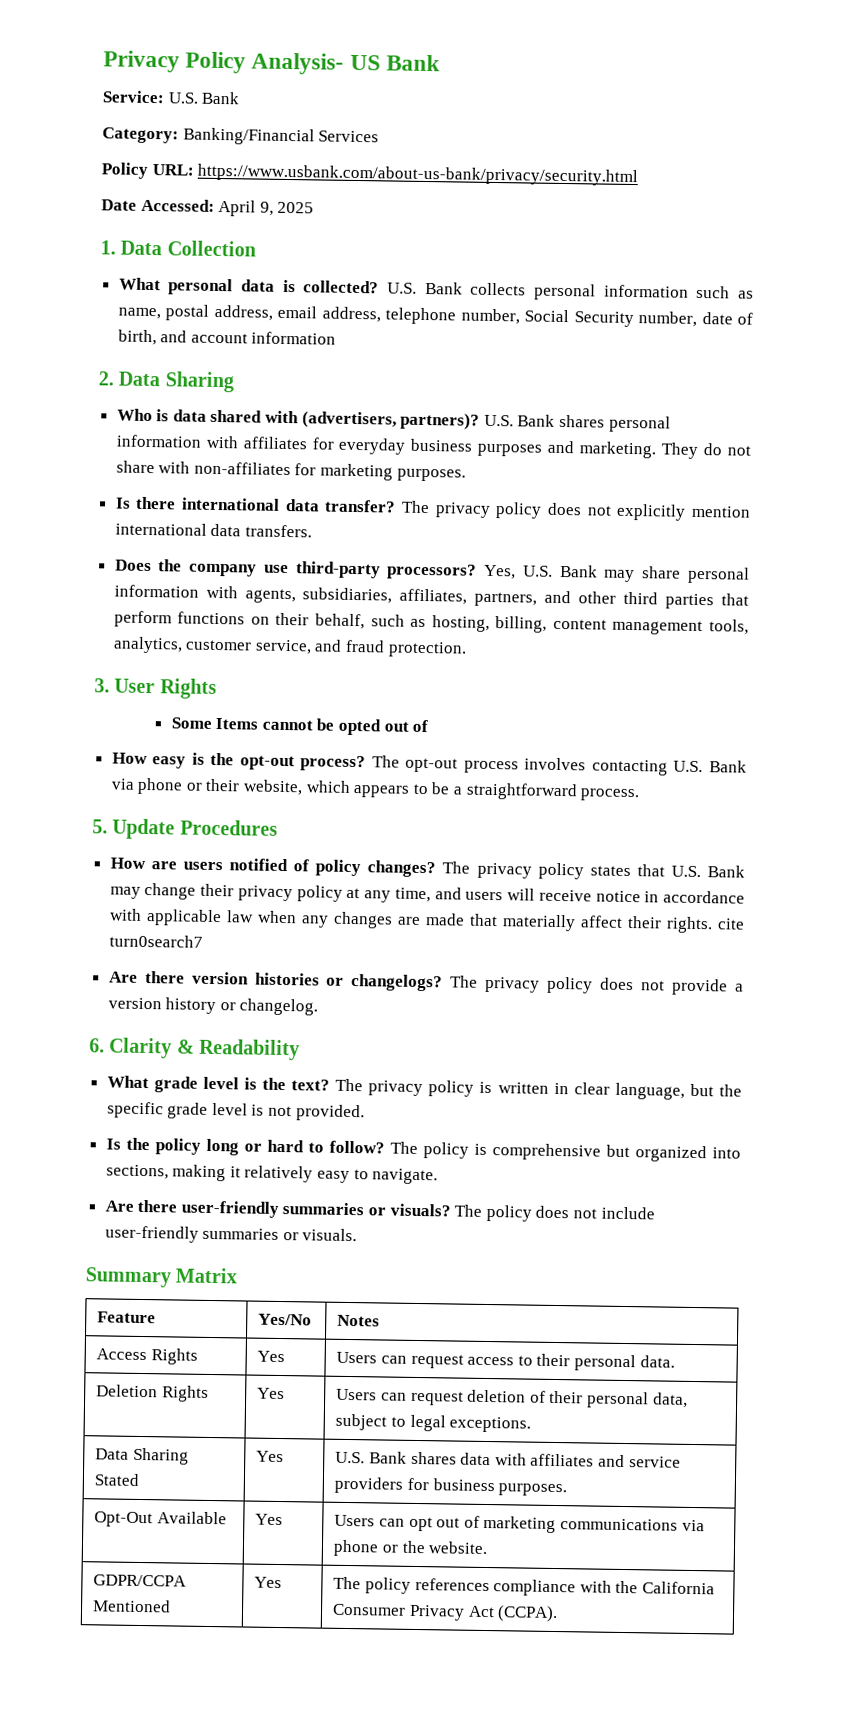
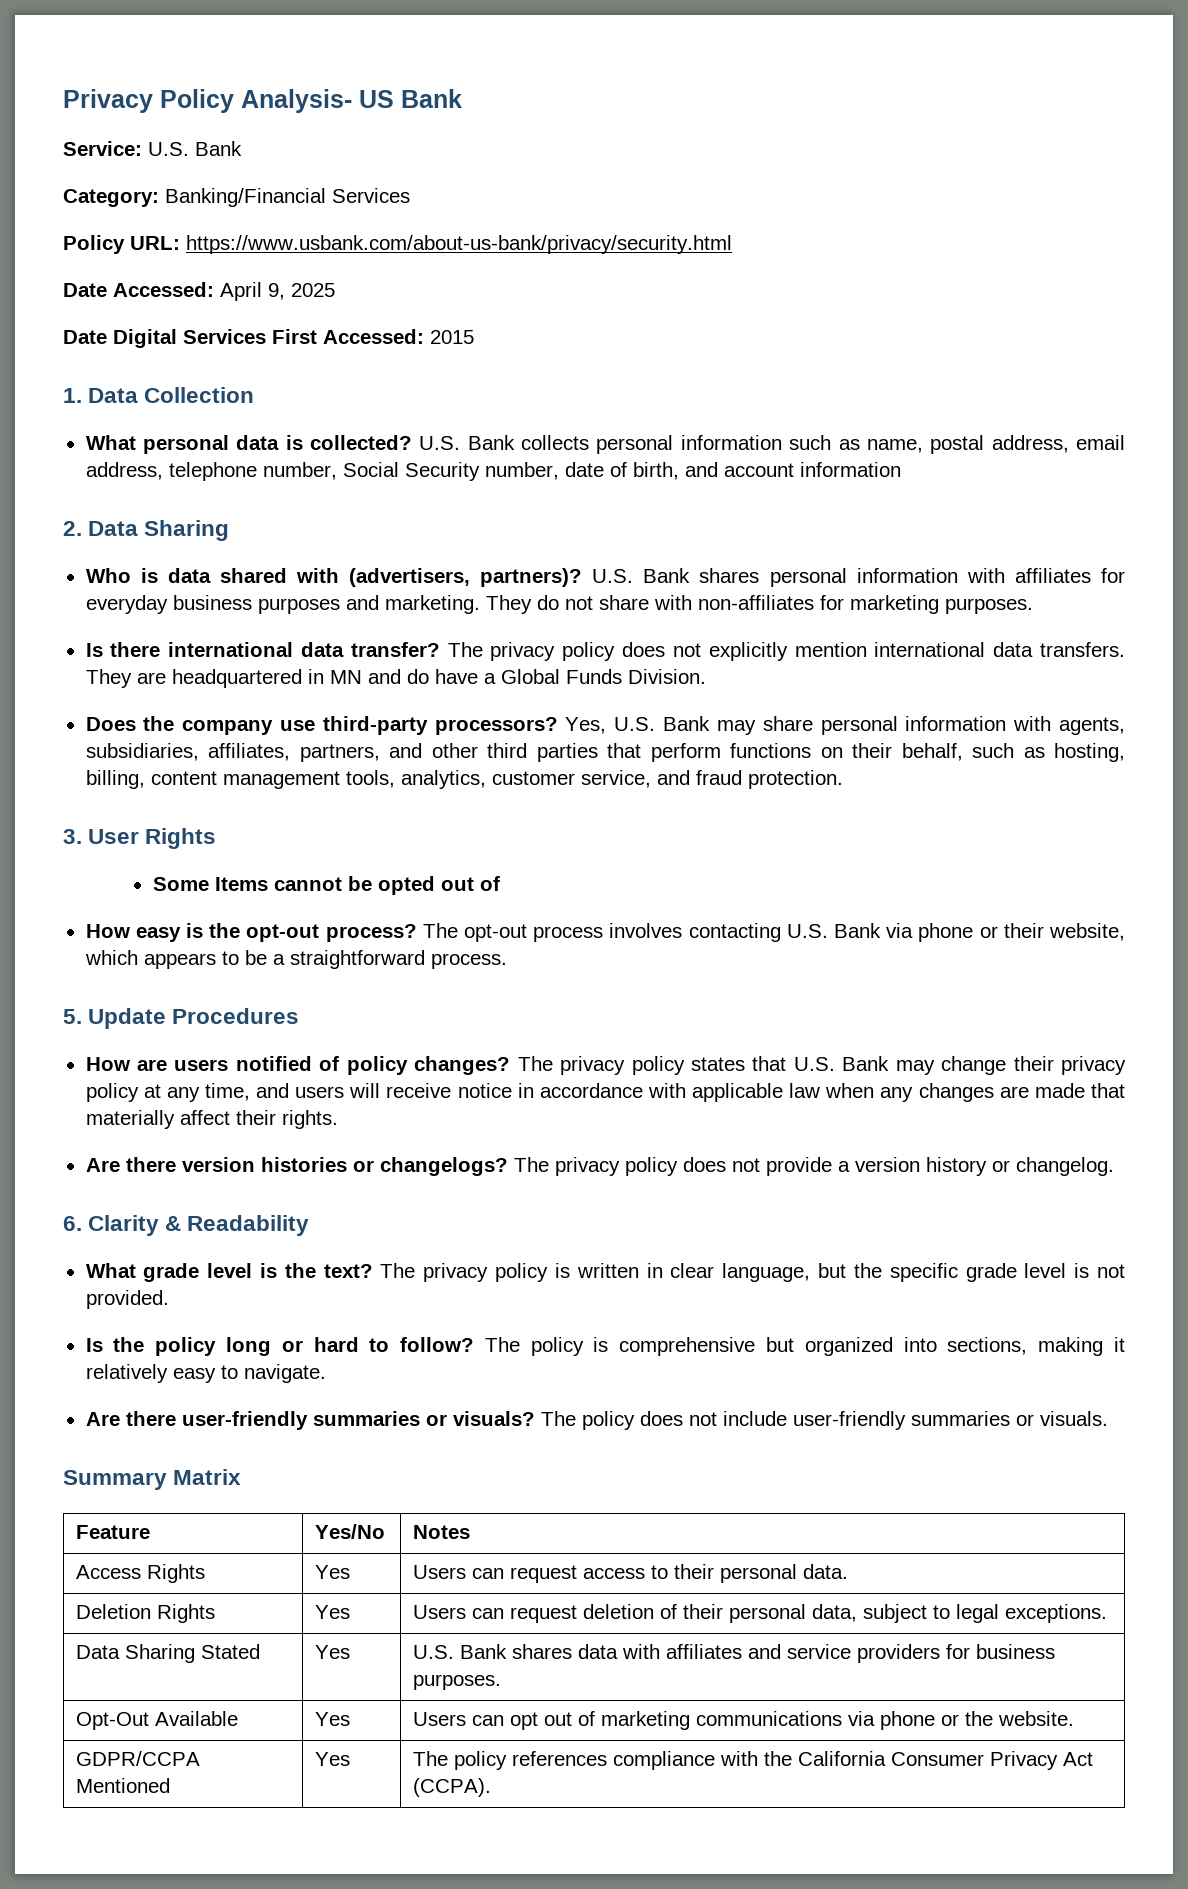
(315, 207) none -> [63,329,474,348] // Date Digital Services First Accessed: 2015
(312, 531) none -> [85,669,706,688] They are headquartered in MN and do have a Global Funds Division.
[717,918,746,930] [108,934,203,948] cite turn0search7 -> (338, 1119) none

